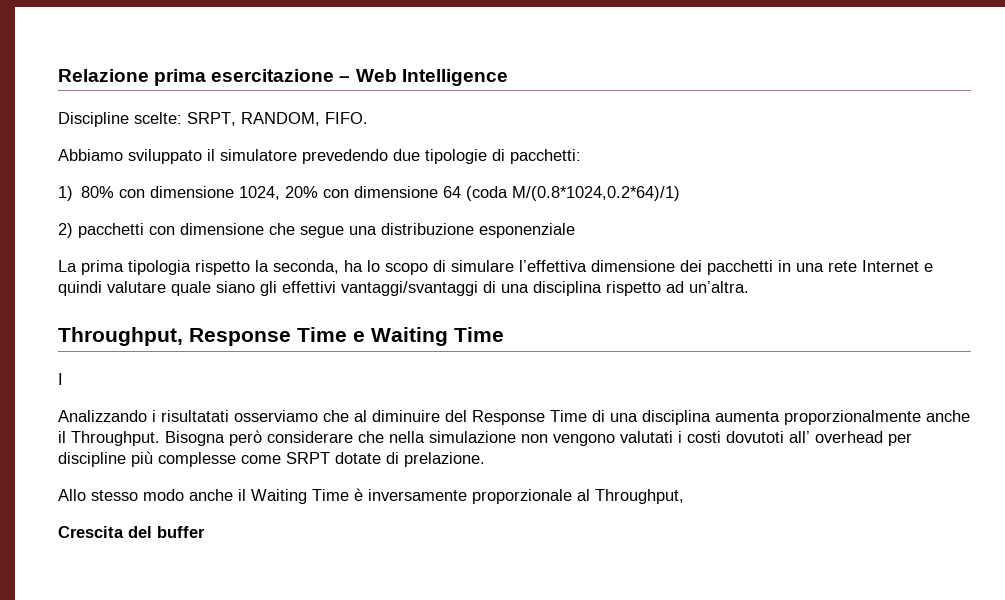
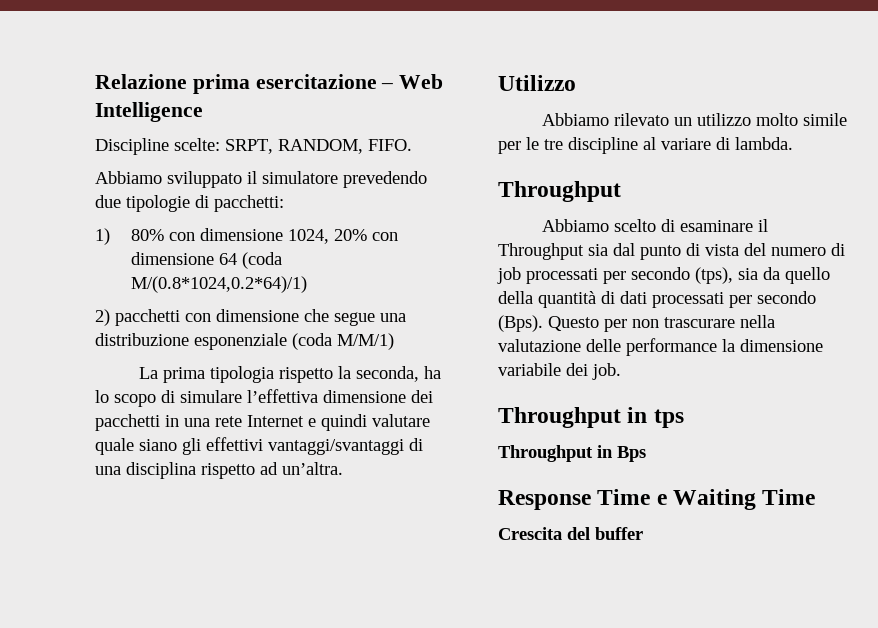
(575, 230) none -> [292,333,394,350] (coda M/M/1)
[58,327,183,346] Throughput, -> [498,75,576,91] [542,113,848,126] [498,137,793,154] [498,181,621,202] [542,219,769,232] [498,243,845,260] [497,267,830,284] [498,291,816,308] [498,315,775,332] [498,338,823,356] [498,363,621,380] [498,407,684,428] [498,445,646,462] Utilizzo // Abbiamo rilevato un utilizzo molto simile per le tre discipline al variare di lambda. // Throughput // Abbiamo scelto di esaminare il Throughput sia dal punto di vista del numero di job processati per secondo (tps), sia da quello della quantità di dati processati per secondo (Bps). Questo per non trascurare nella valutazione delle performance la dimensione variabile dei job. // Throughput in tps // Throughput in Bps //
[58,373,63,385] [58,410,970,425] [58,430,912,446] [58,451,485,467] [58,488,684,504] // I // Analizzando i risultatati osserviamo che al diminuire del Response Time di una disciplina aumenta proporzionalmente anche il Throughput. Bisogna però considerare che nella simulazione non vengono valutati i costi dovutoti all’ overhead per discipline più complesse come SRPT dotate di prelazione. // Allo stesso modo anche il Waiting Time è inversamente proporzionale al Throughput, -> (816, 497) none

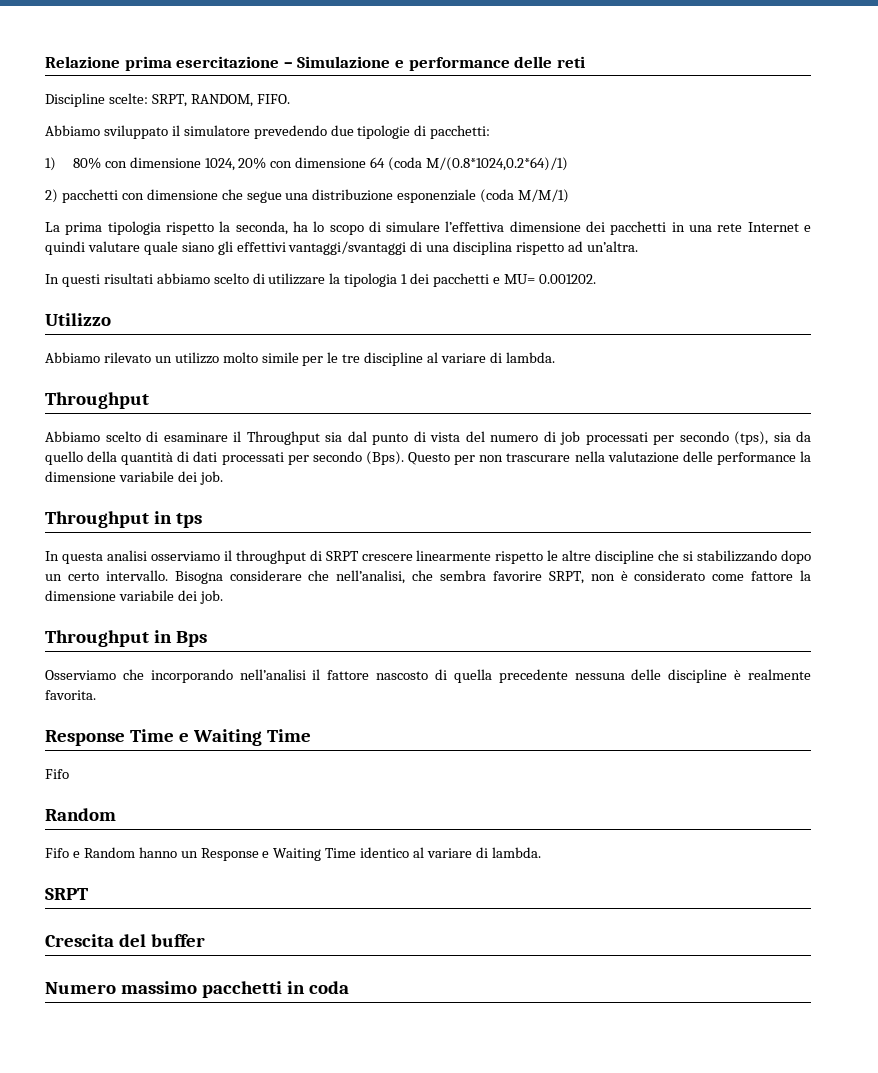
[399,74,444,89] [95,102,203,122] Web Intelligence -> [297,56,585,71] Simulazione e performance delle reti
(343, 468) none -> [45,273,596,287] // In questi risultati abbiamo scelto di utilizzare la tipologia 1 dei pacchetti e MU= 0.001202.
[498,445,646,462] Throughput in Bps -> [45,550,811,564] [45,570,811,584] [45,590,223,604] [45,630,207,647] [45,669,811,683] [45,690,96,700] In questa analisi osserviamo il throughput di SRPT crescere linearmente rispetto le altre discipline che si stabilizzando dopo un certo intervallo. Bisogna considerare che nell’analisi, che sembra favorire SRPT, non è considerato come fattore la dimensione variabile dei job. // Throughput in Bps // Osserviamo che incorporando nell’analisi il fattore nascosto di quella precedente nessuna delle discipline è realmente favorita.
[498,527,643,540] Crescita del buffer -> [45,769,69,779] [45,808,116,821] [45,847,541,861] [45,888,88,900] [45,934,205,947] [45,981,349,998] Fifo // Random // Fifo e Random hanno un Response e Waiting Time identico al variare di lambda. // SRPT // Crescita del buffer // Numero massimo pacchetti in coda

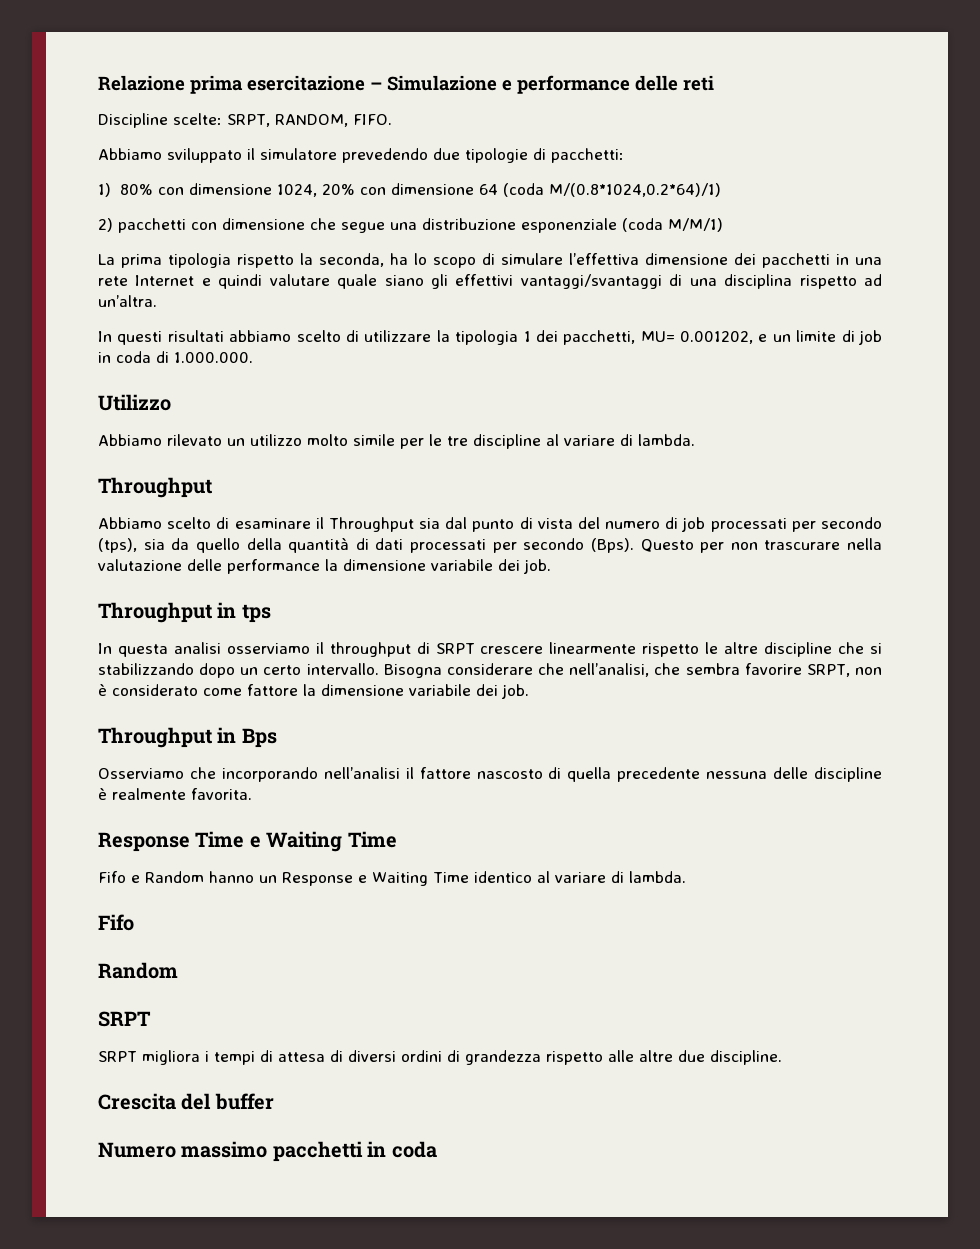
[433,273,596,287] pacchetti e MU= 0.001202. -> [563,330,883,345] [98,351,253,363] pacchetti, MU= 0.001202, e un limite di job in coda di 1.000.000.
[45,808,116,821] [45,848,69,858] // Random // Fifo -> (126, 877) none
[45,888,88,900] // SRPT -> [98,914,134,931] [98,962,178,979] [98,1011,151,1027] [98,1050,782,1065] // Fifo // Random // SRPT // SRPT migliora i tempi di attesa di diversi ordini di grandezza rispetto alle altre due discipline.

